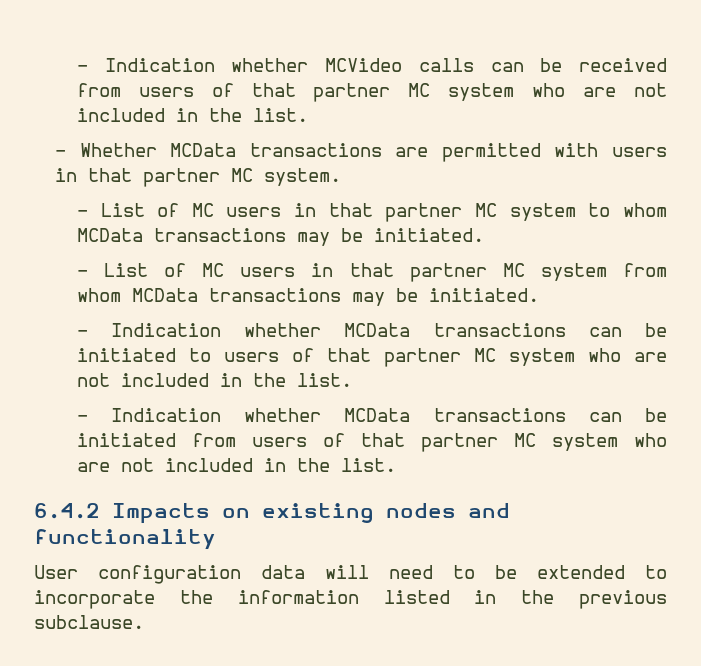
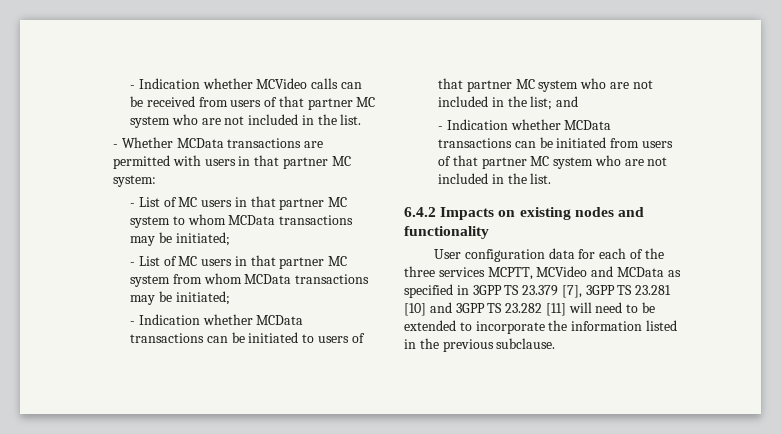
[264,168,342,186] system. -> [113,175,157,187] system:
[373,228,484,242] initiated. -> [175,232,230,246] initiated;
[428,288,539,302] initiated. -> [175,291,230,305] initiated;
[296,373,352,387] list. -> [530,96,579,110] list; and
(305, 572) none -> [578,248,664,259] [404,266,681,280] [404,284,672,298] [404,302,566,316] for each of the three services MCPTT, MCVideo and MCData as specified in 3GPP TS 23.379 [7], 3GPP TS 23.281 [10] and 3GPP TS 23.282 [11]

